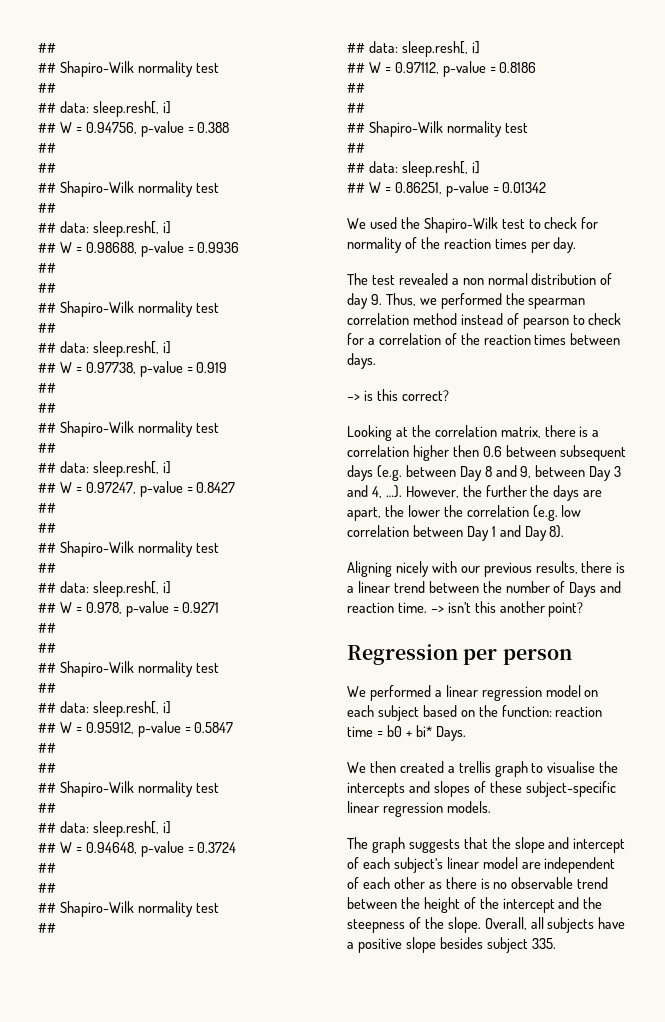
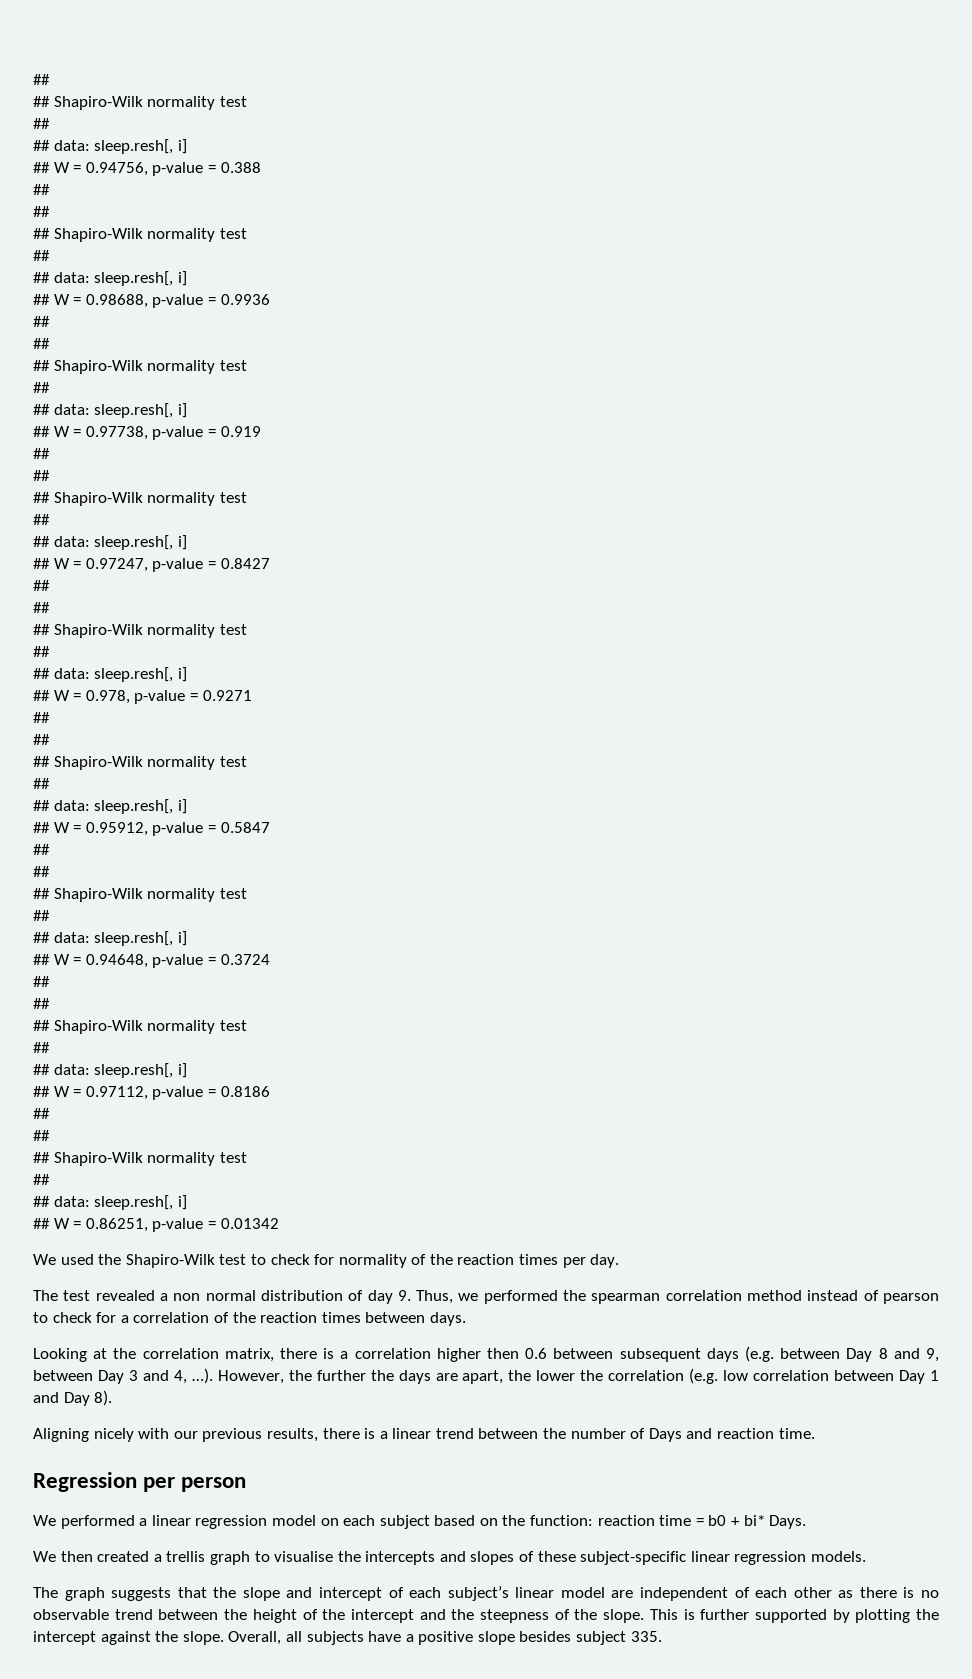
[347,389,449,401] // –> is this correct? -> (466, 1319) none
[430,601,584,617] –> isn’t this another point? -> (815, 1433) none
(481, 925) none -> [649,1609,940,1623] [33,1631,224,1645] This is further supported by plotting the intercept against the slope.

